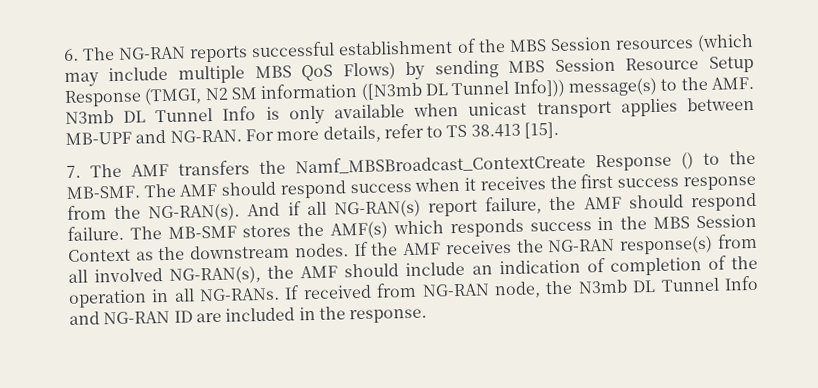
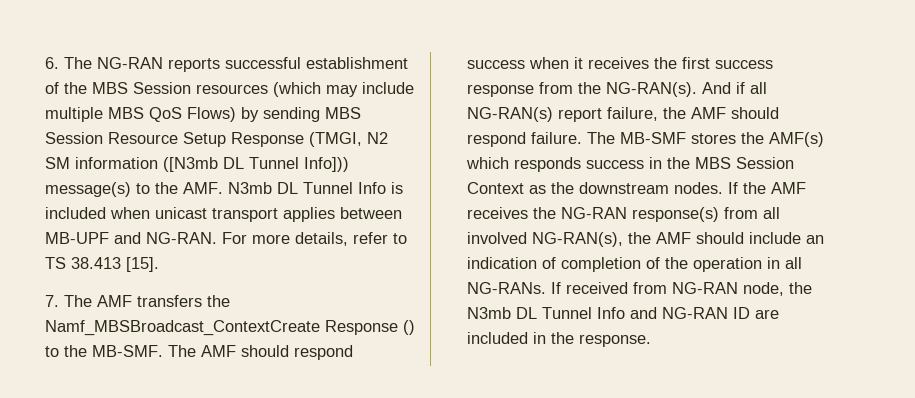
[288,104,406,125] only available -> [44,207,106,219] included

